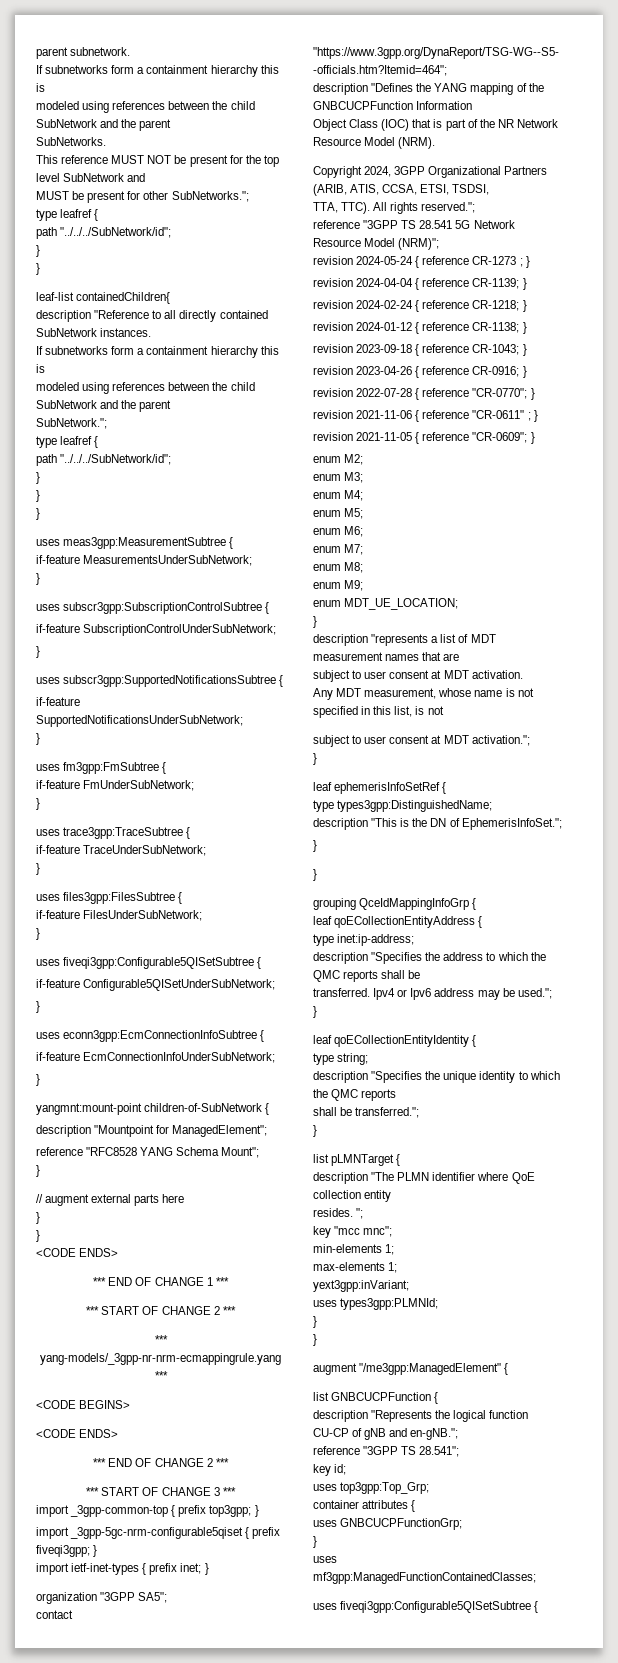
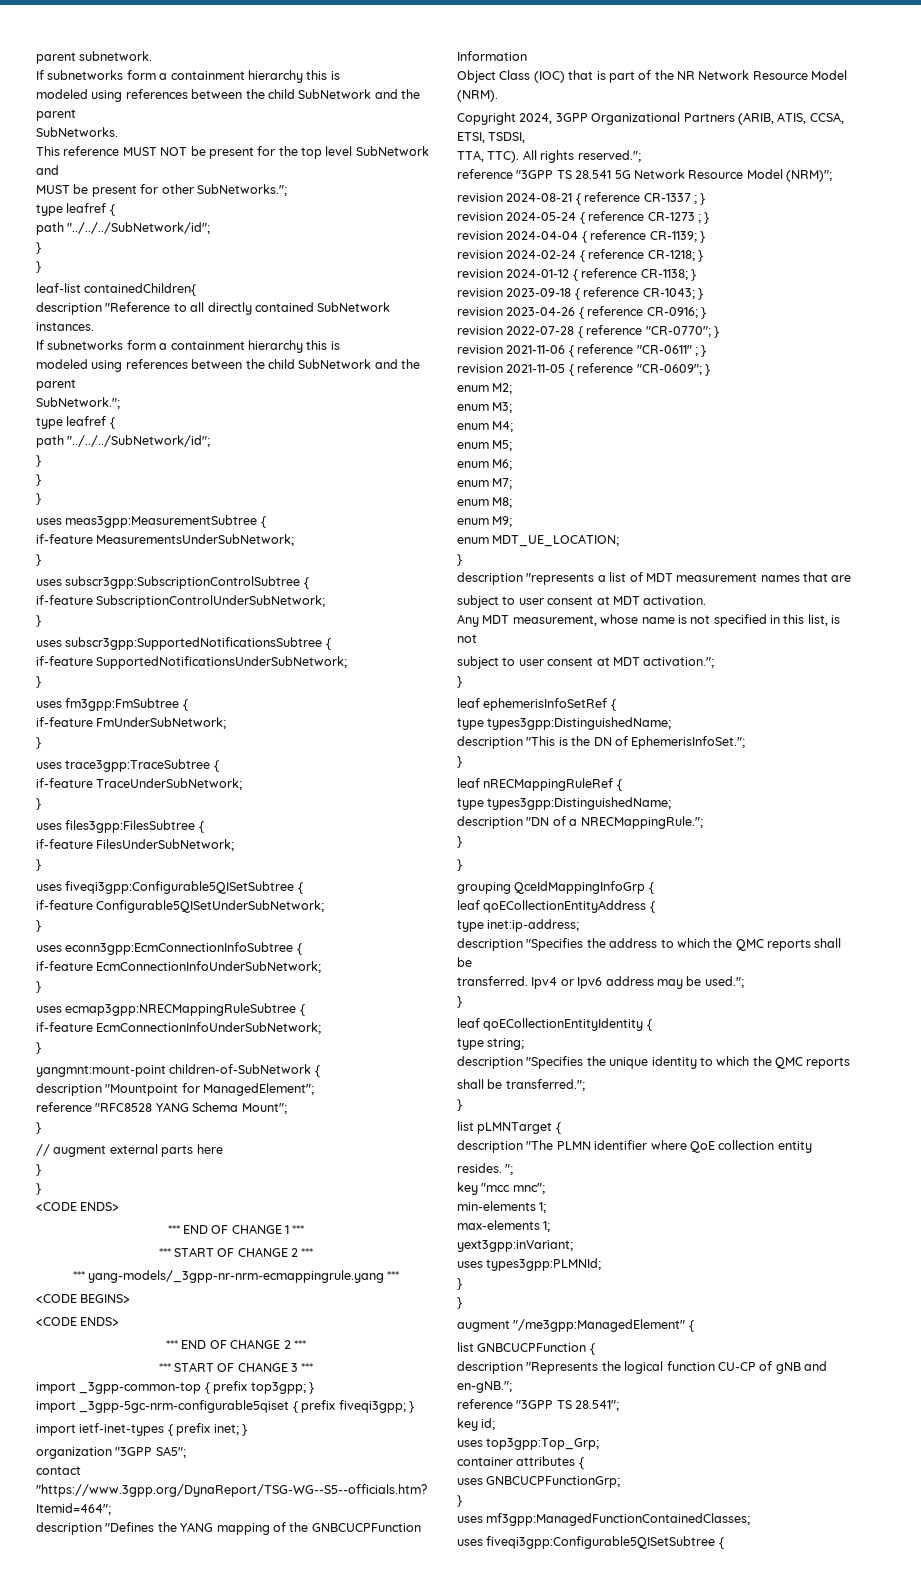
(40, 1080) none -> [36,1003,305,1016] [36,1022,322,1034] [36,1042,41,1054] // uses ecmap3gpp:NRECMappingRuleSubtree { // if-feature EcmConnectionInfoUnderSubNetwork; // }
(440, 244) none -> [457,192,706,205] // revision 2024-08-21 { reference CR-1337 ; }
(317, 846) none -> [457,778,622,791] [457,797,672,810] [457,816,703,829] [457,836,462,848] // leaf nRECMappingRuleRef { // type types3gpp:DistinguishedName; // description "DN of a NRECMappingRule."; // }

